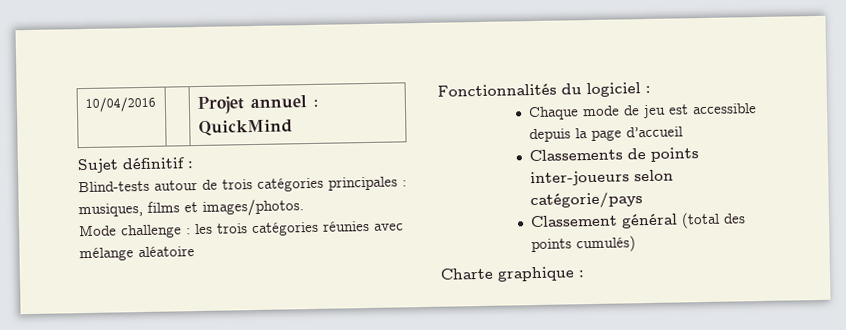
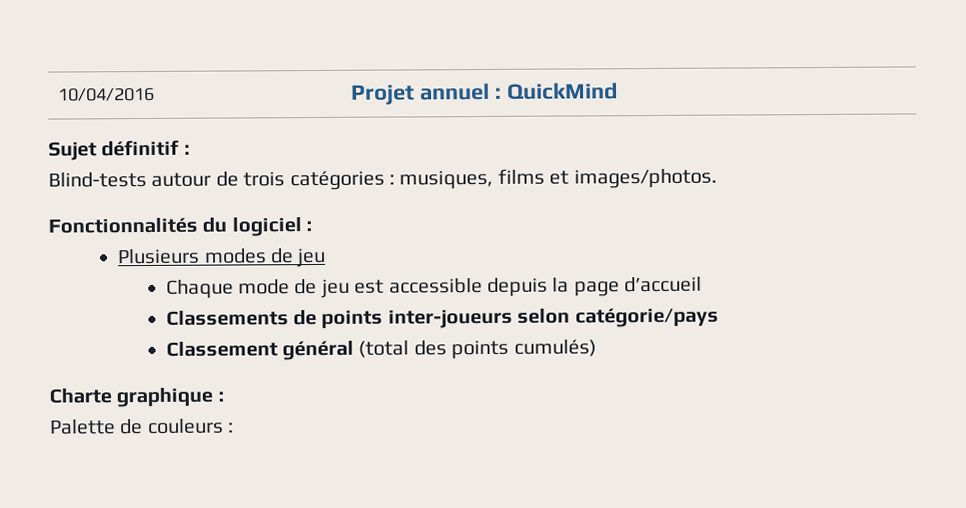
[328,176,398,191] principales -> (385, 180) none
[79,220,404,239] [79,246,195,262] // Mode challenge : les trois catégories réunies avec mélange aléatoire -> (717, 178) none
(651, 89) none -> [117,247,327,268] // Plusieurs modes de jeu
(585, 274) none -> [49,418,235,435] // Palette de couleurs :

